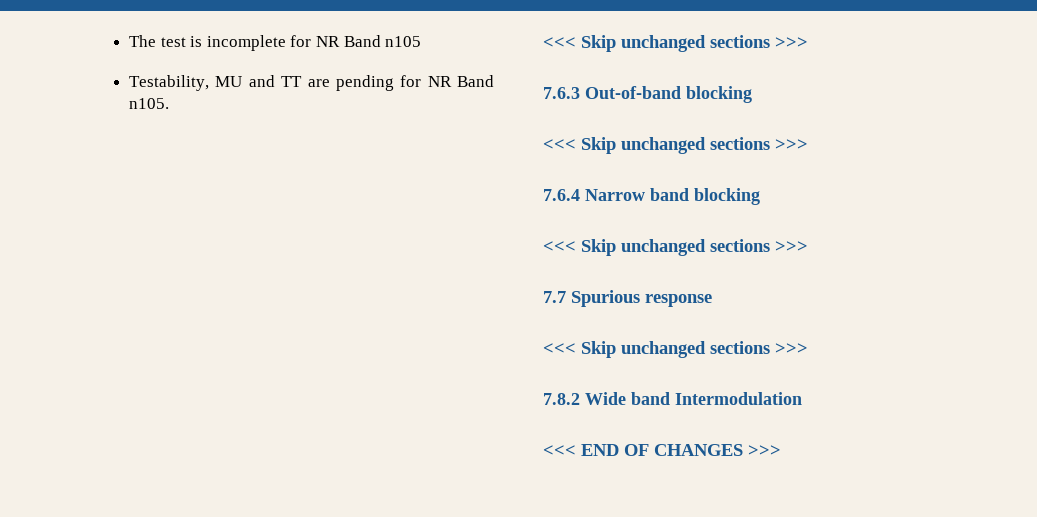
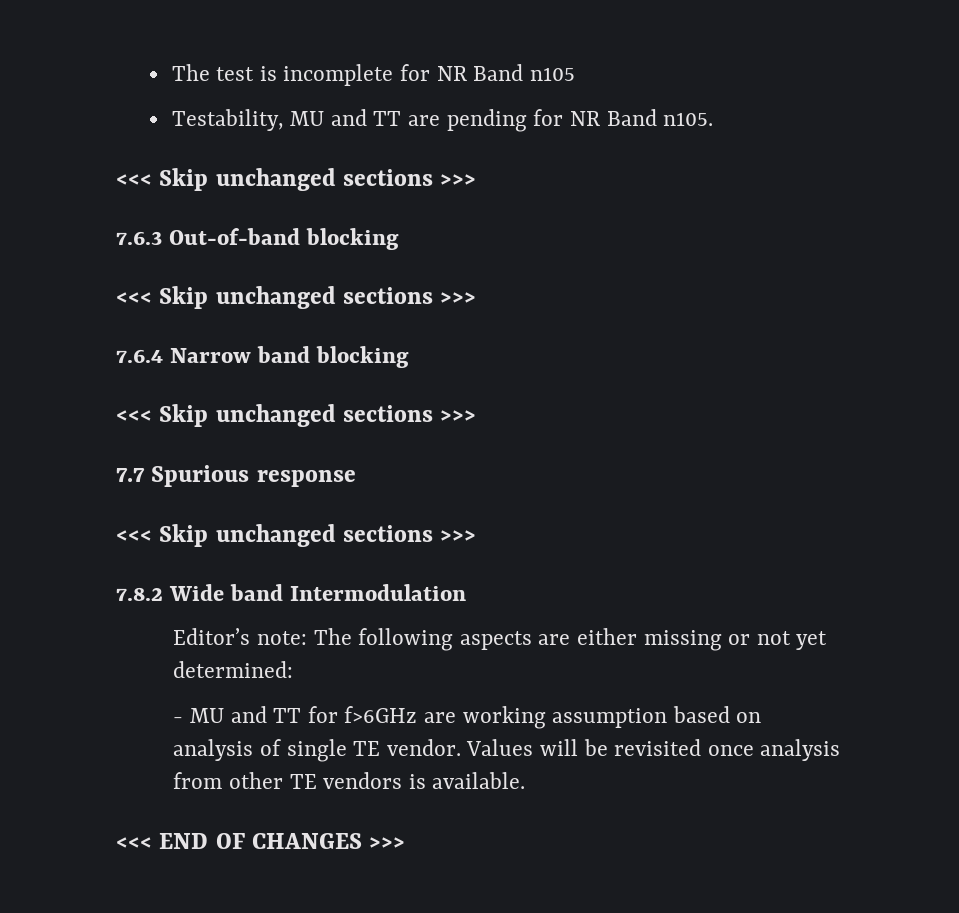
(802, 398) none -> [173,628,828,651] [173,661,294,678] [173,706,762,729] [173,739,841,762] [173,772,526,789] // Editor’s note: The following aspects are either missing or not yet determined: // - MU and TT for f>6GHz are working assumption based on analysis of single TE vendor. Values will be revisited once analysis from other TE vendors is available.

